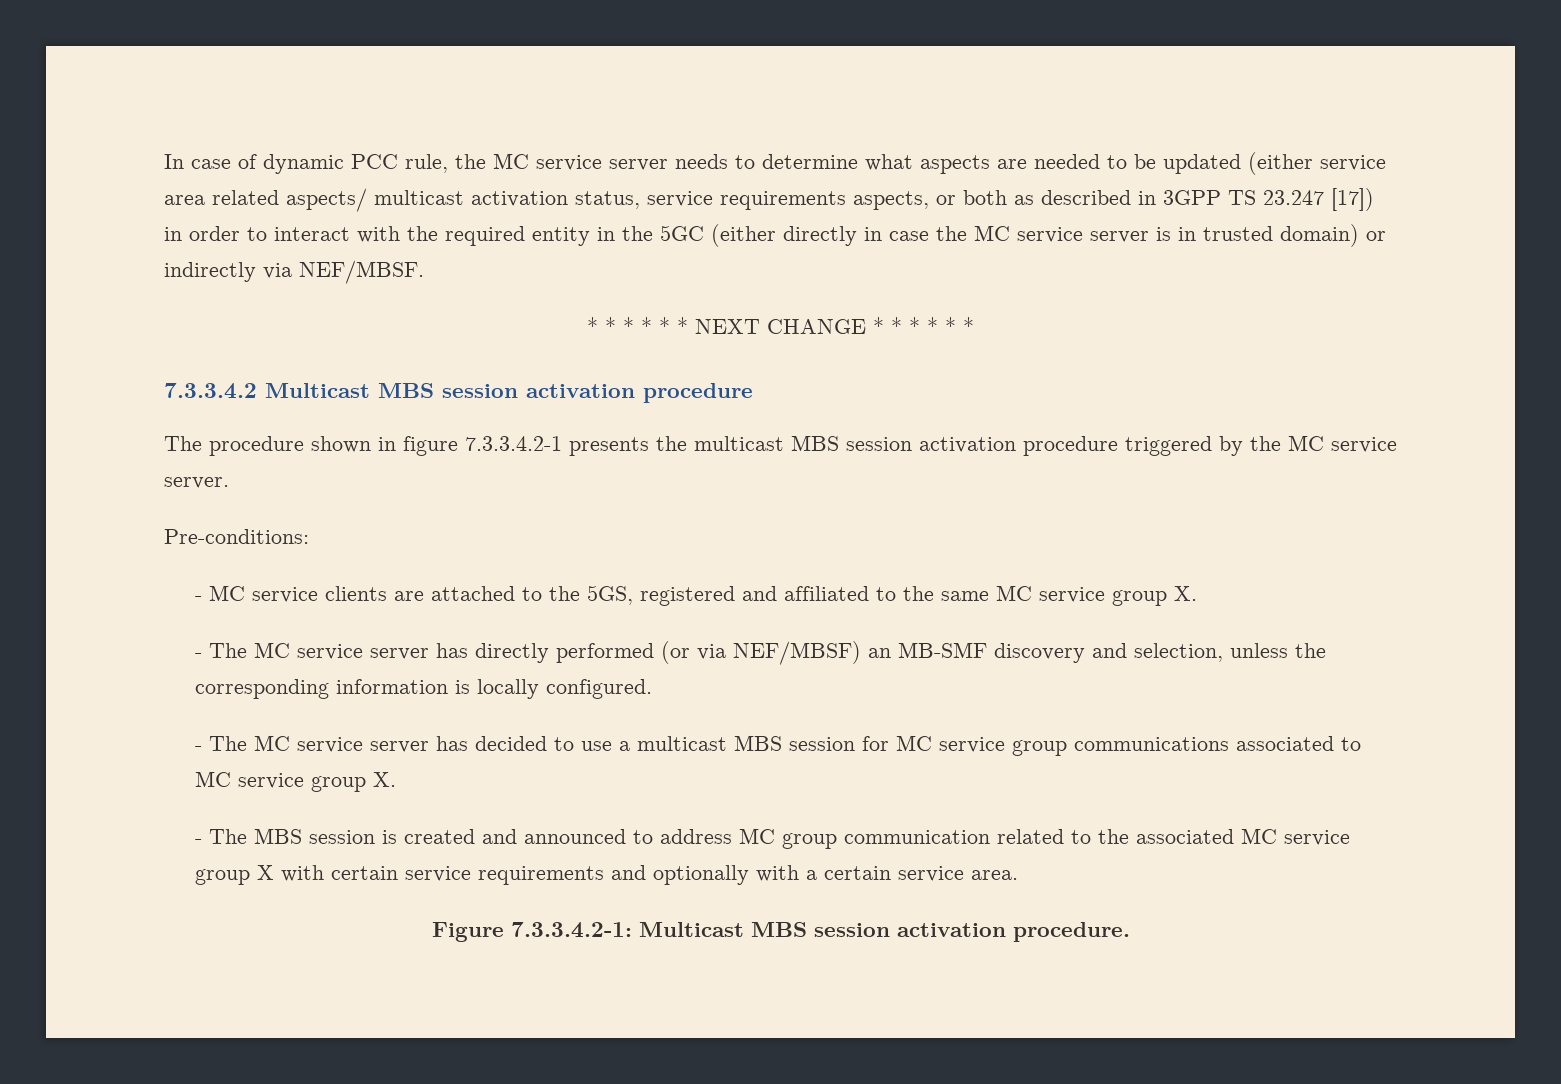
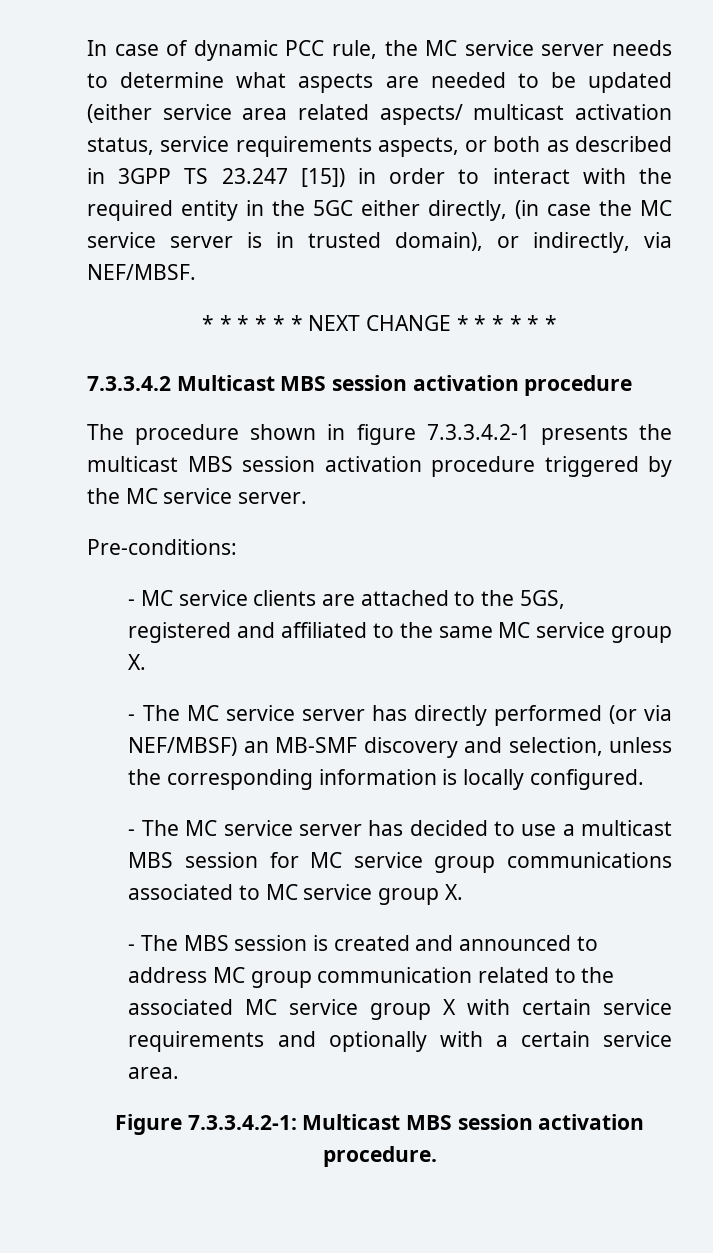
[1331,188,1374,211] [17]) -> [300,168,345,187] [15])
[711,224,882,247] (either directly in -> [361,200,539,221] either directly, (in
[1280,224,1386,247] [164,262,256,282] domain) or indirectly -> [395,232,630,253] domain), or indirectly,

